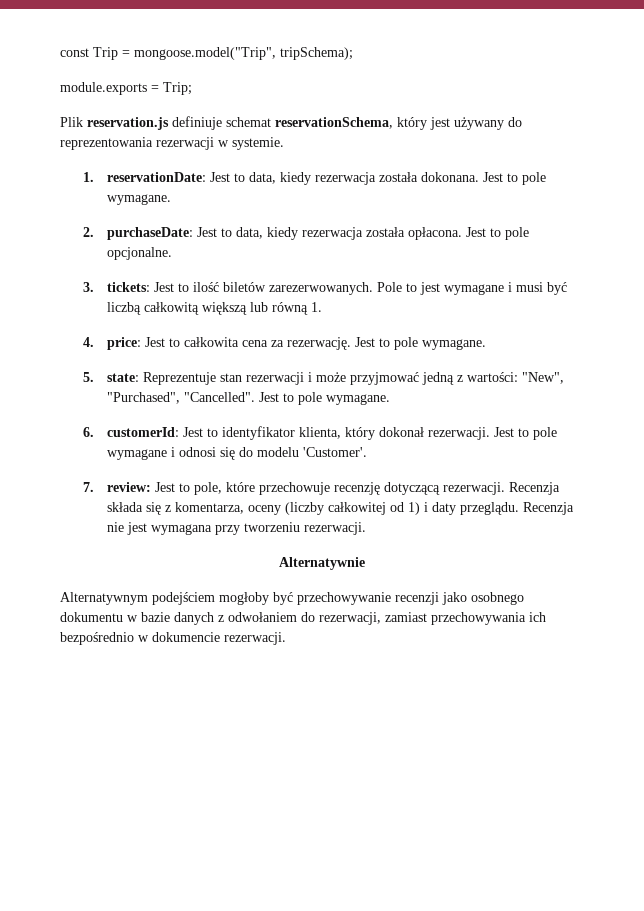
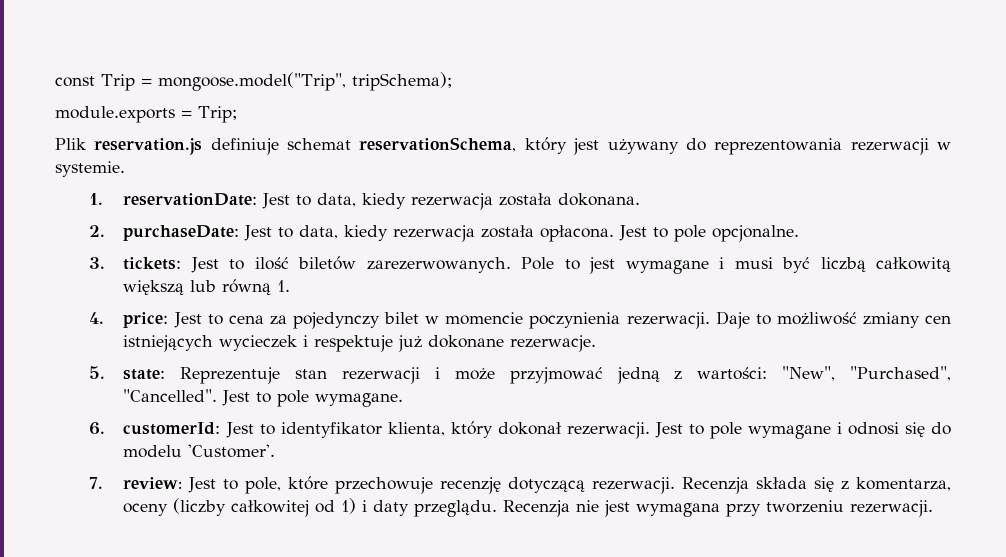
[482,172,546,185] [106,194,171,205] Jest to pole wymagane. -> (641, 199) none
[183,337,239,347] całkowita -> (223, 319) none
[286,337,486,350] rezerwację. Jest to pole wymagane. -> [292,311,952,329] [123,335,597,352] pojedynczy bilet w momencie poczynienia rezerwacji. Daje to możliwość zmiany cen istniejących wycieczek i respektuje już dokonane rezerwacje.
[279,557,365,570] [60,592,524,605] [60,612,546,625] [60,632,286,645] // Alternatywnie // Alternatywnym podejściem mogłoby być przechowywanie recenzji jako osobnego dokumentu w bazie danych z odwołaniem do rezerwacji, zamiast przechowywania ich bezpośrednio w dokumencie rezerwacji. -> (934, 508) none

